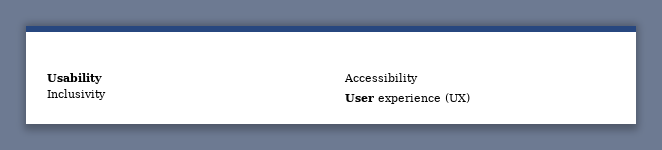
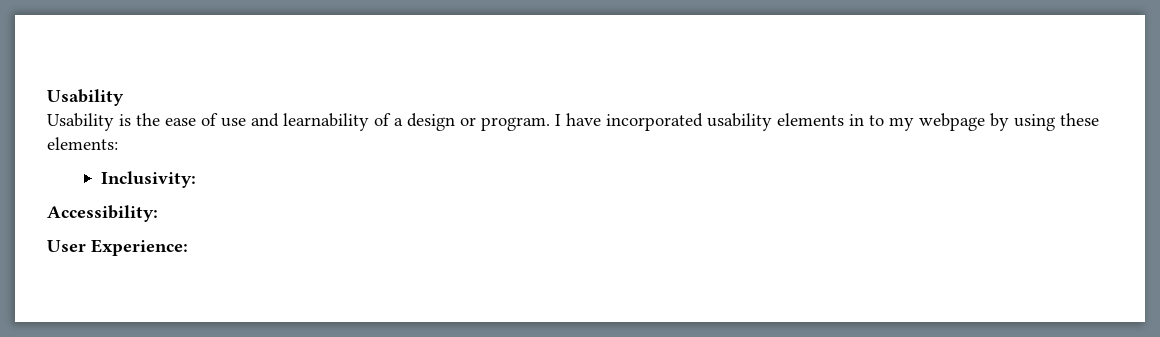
[47,89,106,100] [344,73,418,84] Inclusivity // Accessibility -> [47,113,1099,131] [47,137,118,150] [101,171,197,188] [47,205,158,222] Usability is the ease of use and learnability of a design or program. I have incorporated usability elements in to my webpage by using these elements: // Inclusivity: // Accessibility:
[378,93,470,104] experience (UX) -> [91,239,188,256] Experience:

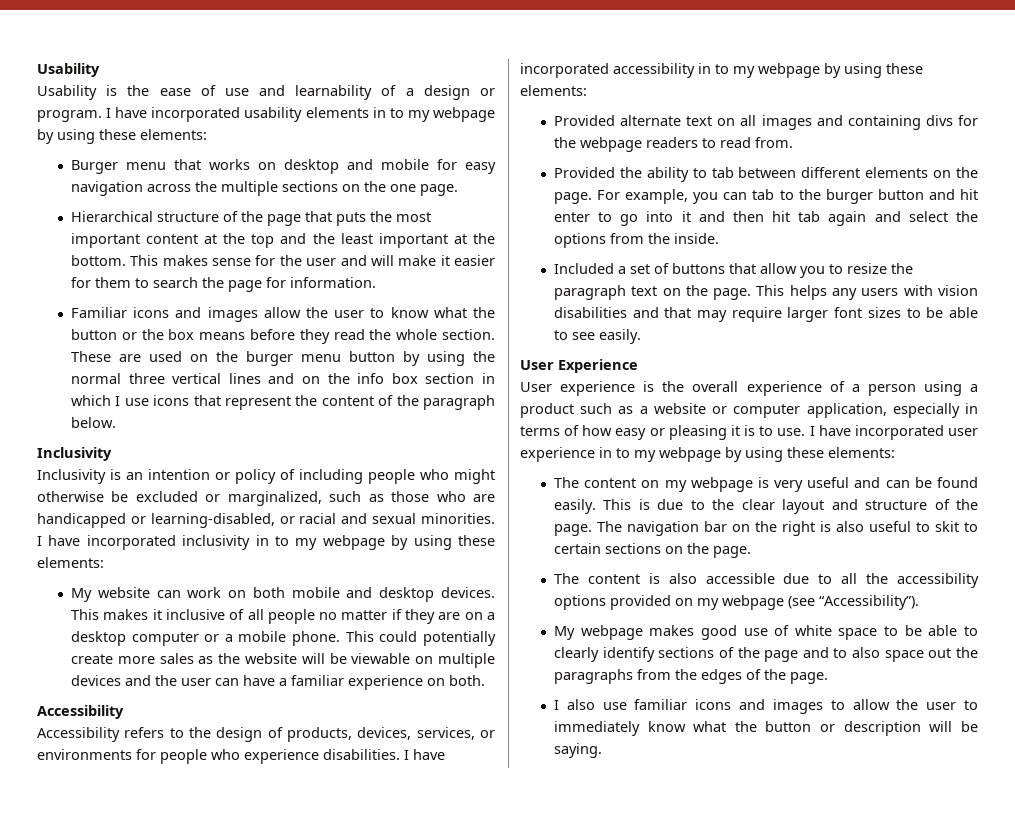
[101,171,197,188] [47,205,158,222] [47,239,188,256] Inclusivity: // Accessibility: // User Experience: -> [70,159,497,174] [70,181,458,196] [70,211,431,226] [70,233,495,248] [70,255,496,266] [70,277,376,292] [70,307,496,322] [70,329,495,344] [70,351,495,366] [70,373,495,384] [70,395,496,410] [70,417,116,428] [37,447,112,461] [37,469,495,484] [37,491,496,506] [37,513,495,528] [37,535,495,550] [37,557,104,568] [70,587,495,602] [70,609,496,624] [70,631,497,646] [70,653,495,668] [70,675,485,690] [37,705,124,719] [37,727,495,742] [37,749,445,764] [520,63,923,78] [520,85,587,96] [553,115,978,130] [553,137,793,152] [553,167,978,182] [553,189,978,204] [553,211,978,226] [553,233,719,248] [553,263,913,278] [553,285,978,300] [553,307,979,322] [553,329,641,344] [520,359,638,373] [520,381,979,396] [520,403,978,418] [520,425,978,440] [520,447,895,462] [553,477,978,492] [553,499,978,514] [553,521,979,536] [553,543,751,558] [553,573,979,588] [553,595,919,610] [553,625,978,640] [553,647,978,662] [553,669,828,684] [553,699,978,714] [553,721,979,736] [553,743,602,758] Burger menu that works on desktop and mobile for easy navigation across the multiple sections on the one page. // Hierarchical structure of the page that puts the most important content at the top and the least important at the bottom. This makes sense for the user and will make it easier for them to search the page for information. // Familiar icons and images allow the user to know what the button or the box means before they read the whole section. These are used on the burger menu button by using the normal three vertical lines and on the info box section in which I use icons that represent the content of the paragraph below. // Inclusivity // Inclusivity is an intention or policy of including people who might otherwise be excluded or marginalized, such as those who are handicapped or learning-disabled, or racial and sexual minorities. I have incorporated inclusivity in to my webpage by using these elements: // My website can work on both mobile and desktop devices. This makes it inclusive of all people no matter if they are on a desktop computer or a mobile phone. This could potentially create more sales as the website will be viewable on multiple devices and the user can have a familiar experience on both. // Accessibility // Accessibility refers to the design of products, devices, services, or environments for people who experience disabilities. I have incorporated accessibility in to my webpage by using these elements: // Provided alternate text on all images and containing divs for the webpage readers to read from. // Provided the ability to tab between different elements on the page. For example, you can tab to the burger button and hit enter to go into it and then hit tab again and select the options from the inside. // Included a set of buttons that allow you to resize the paragraph text on the page. This helps any users with vision disabilities and that may require larger font sizes to be able to see easily. // User Experience // User experience is the overall experience of a person using a product such as a website or computer application, especially in terms of how easy or pleasing it is to use. I have incorporated user experience in to my webpage by using these elements: // The content on my webpage is very useful and can be found easily. This is due to the clear layout and structure of the page. The navigation bar on the right is also useful to skit to certain sections on the page. // The content is also accessible due to all the accessibility options provided on my webpage (see “Accessibility”). // My webpage makes good use of white space to be able to clearly identify sections of the page and to also space out the paragraphs from the edges of the page. // I also use familiar icons and images to allow the user to immediately know what the button or description will be saying.

